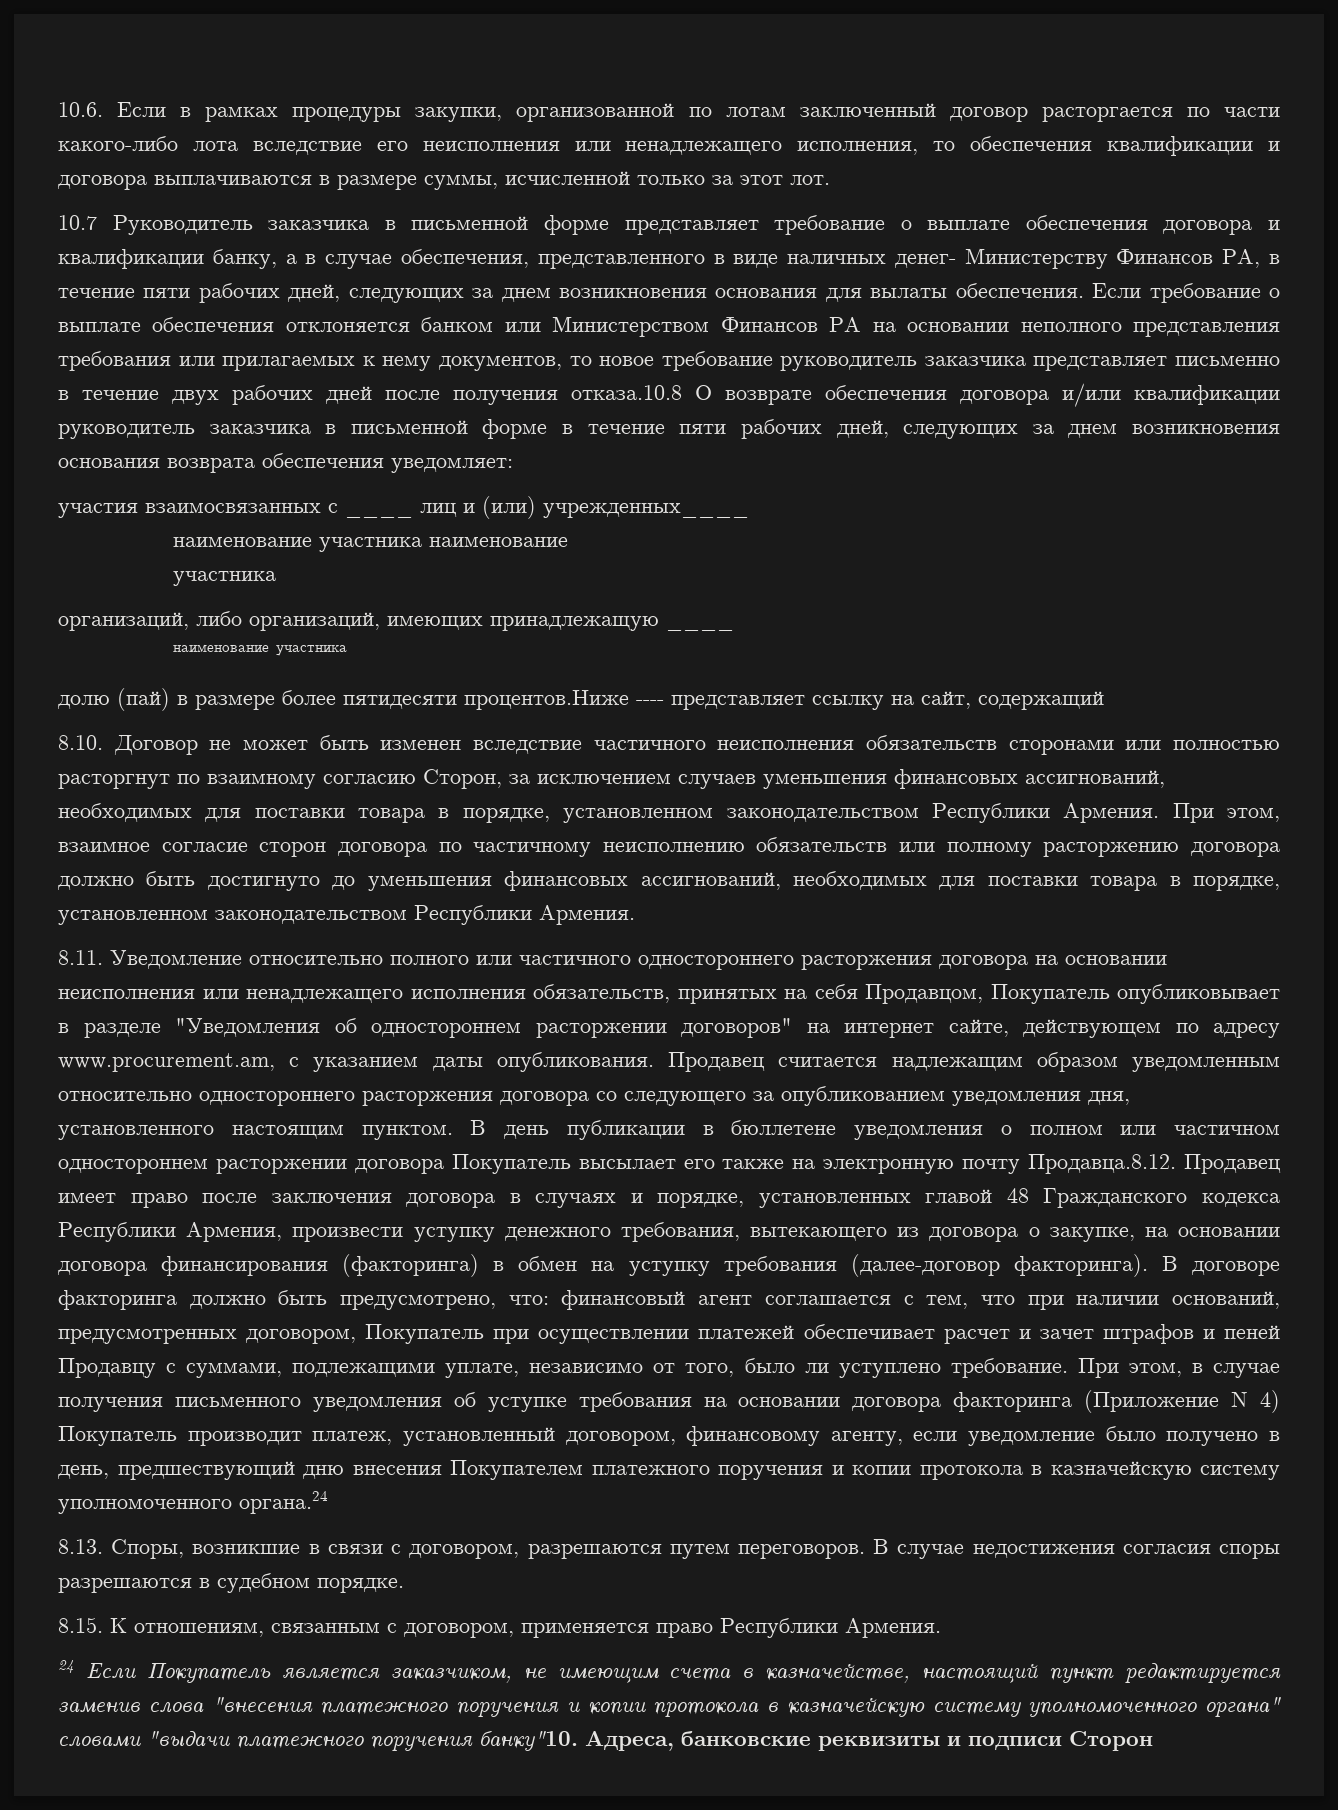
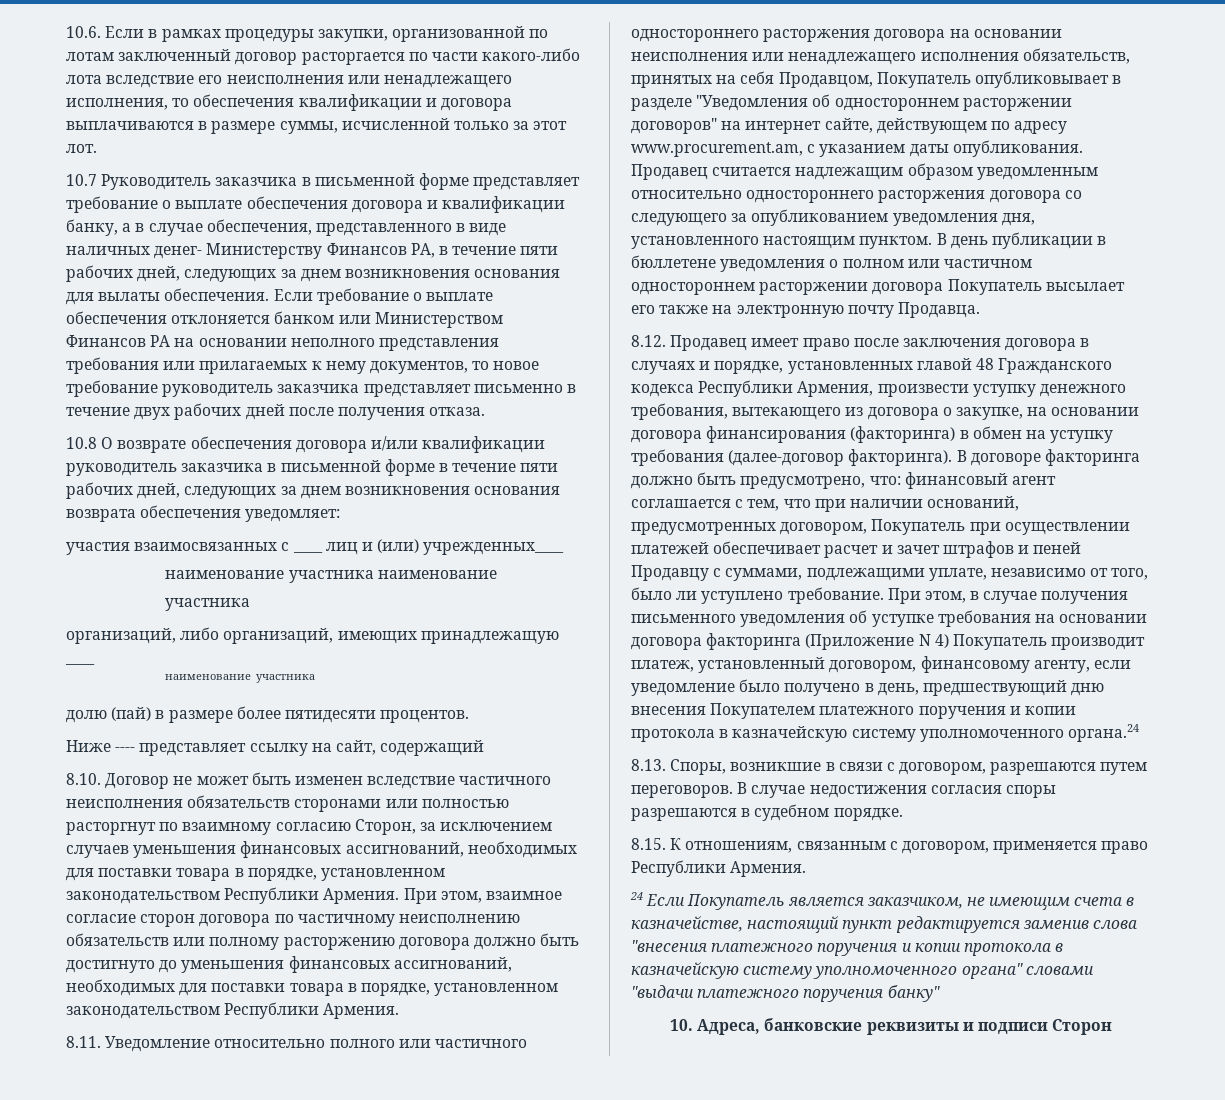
[571,385,682,400] отказа.10.8 -> [429,407,486,416] [66,437,97,449] отказа. // 10.8
[464,690,629,710] процентов.Ниже -> [380,710,470,723] [66,740,111,752] процентов. // Ниже
[1028,1154,1177,1174] Продавца.8.12. -> [897,302,980,318] [631,335,666,347] Продавца. // 8.12.
[479,1731,578,1751] банку"10. -> [887,985,940,1002] [669,1019,693,1031] банку" // 10.

